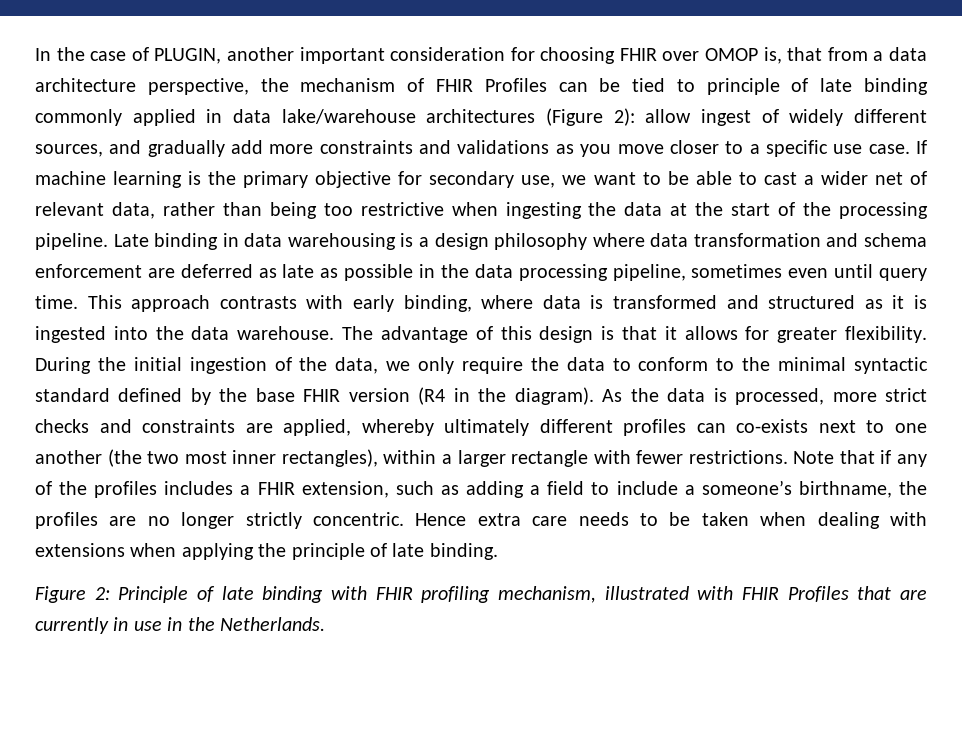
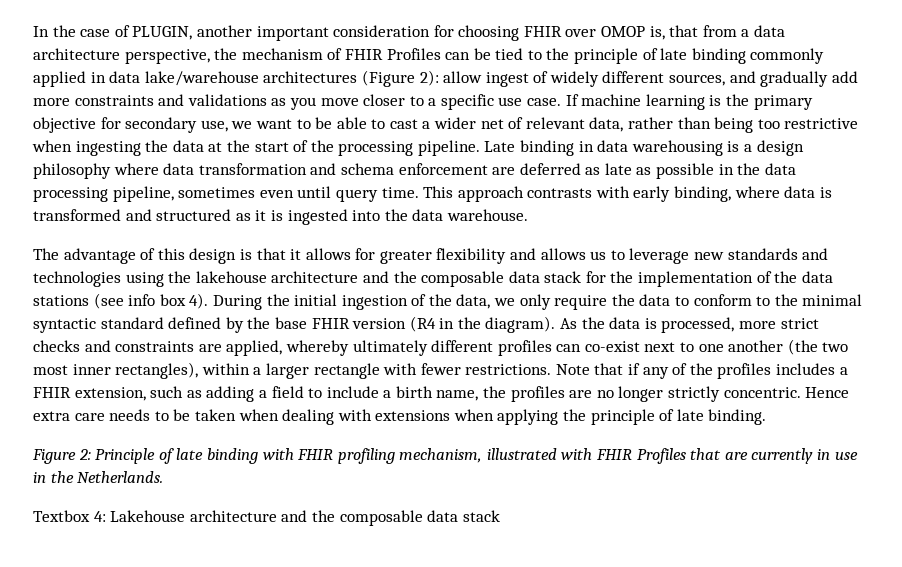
(695, 85) none -> [546,48,570,60] the
(335, 333) none -> (528, 215) //
[845,326,927,343] flexibility. -> [436,248,829,264] [33,271,833,287] [33,293,209,309] flexibility and allows us to leverage new standards and technologies using the lakehouse architecture and the composable data stack for the implementation of the data stations (see info box 4).
[736,419,809,433] co-exists -> [584,341,640,352] co-exist
[701,480,892,498] someone’s birthname, -> [395,386,479,401] birth name,
(325, 624) none -> [33,510,500,526] // Textbox 4: Lakehouse architecture and the composable data stack

